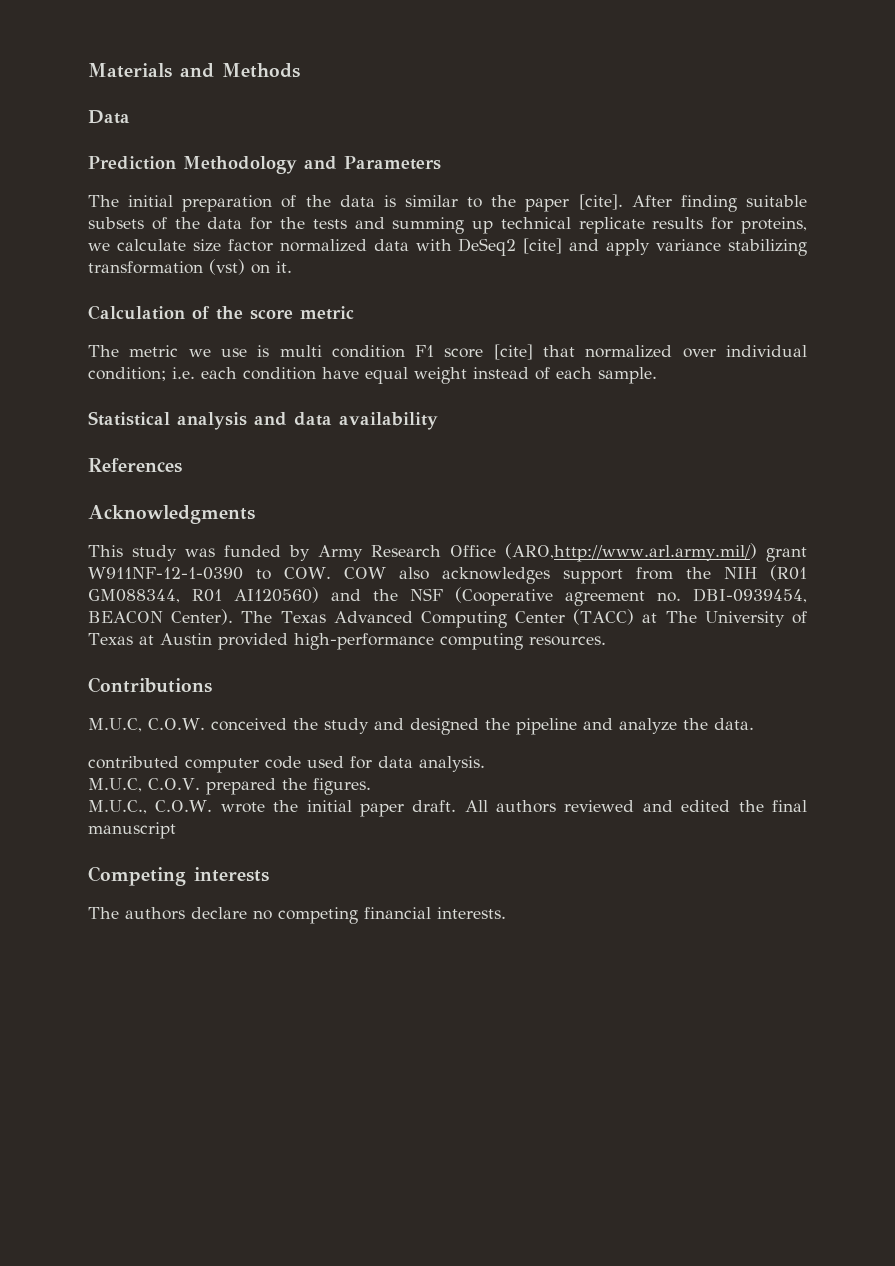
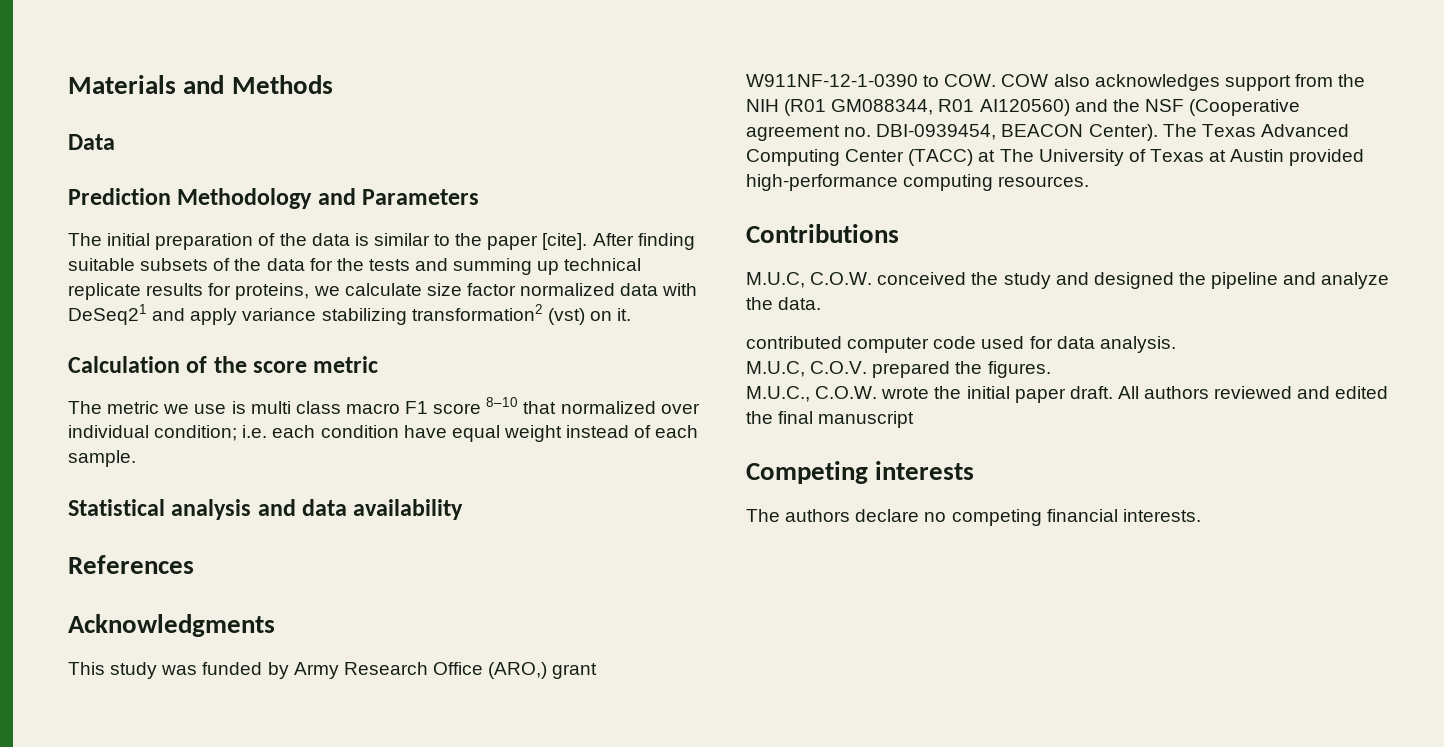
[458,238,563,256] DeSeq2 [cite] -> [68,304,147,325] DeSeq21
[88,261,203,274] transformation -> [411,304,543,321] transformation2
[331,345,405,358] condition -> [295,401,400,414] class macro
[493,344,533,360] [cite] -> [486,397,519,407] 8–10
[505,543,757,562] (ARO,http://www.arl.army.mil/) -> [488,662,548,679] (ARO,)

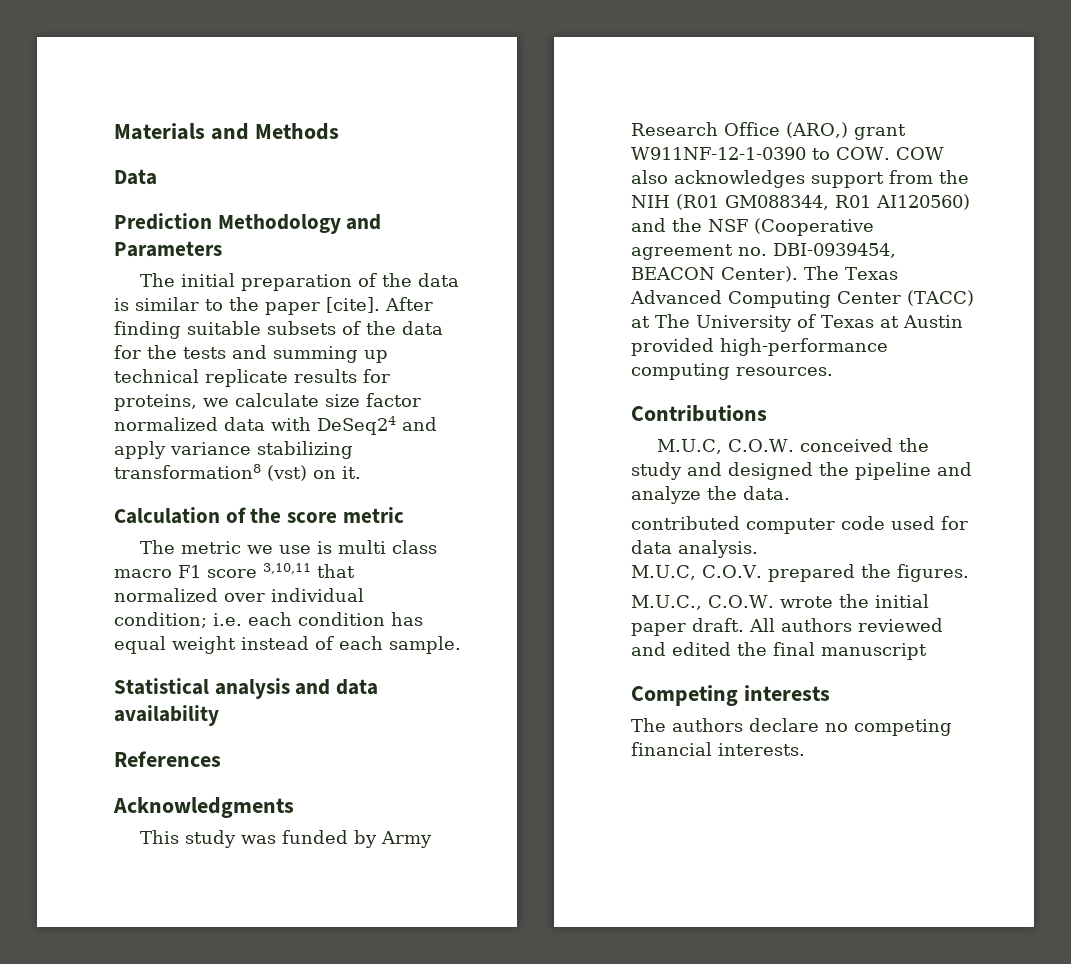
[68,304,147,325] DeSeq21 -> [317,416,396,435] DeSeq24
[411,304,543,321] transformation2 -> [114,464,261,479] transformation8
[486,397,519,407] 8–10 -> [263,563,311,574] 3,10,11
[403,425,447,438] have -> [391,612,423,626] has

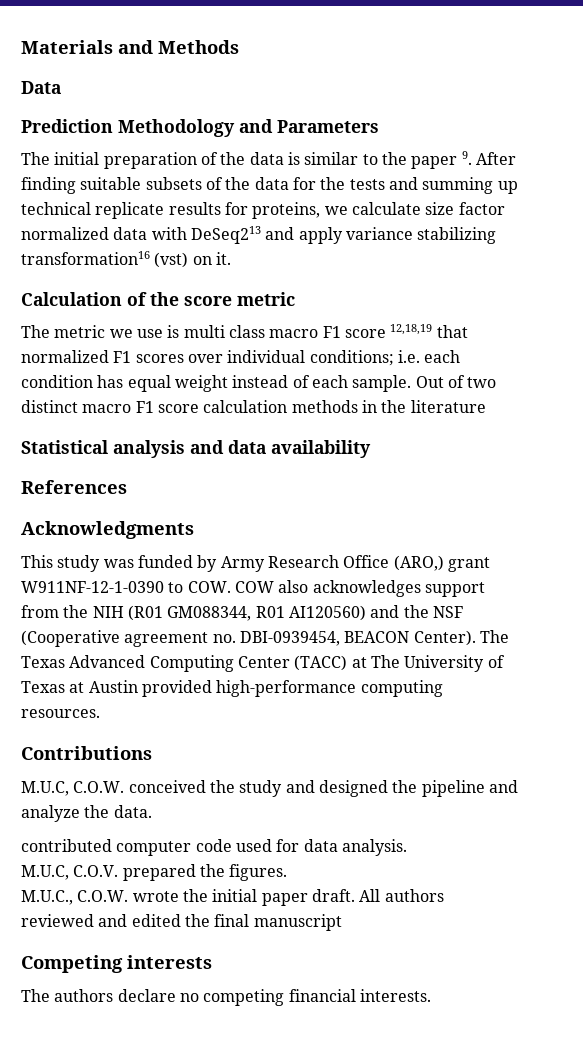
[326,297,380,313] [cite]. -> [461,151,472,165] 9.
[317,416,396,435] DeSeq24 -> [190,226,261,244] DeSeq213
[114,464,261,479] transformation8 -> [21,251,150,265] transformation16
[263,563,311,574] 3,10,11 -> [390,324,433,335] 12,18,19
(218, 595) none -> [113,351,184,363] F1 scores
[114,612,207,628] condition; -> [309,350,394,366] conditions;
(461, 645) none -> [415,375,497,388] [21,400,486,413] Out of two distinct macro F1 score calculation methods in the literature

